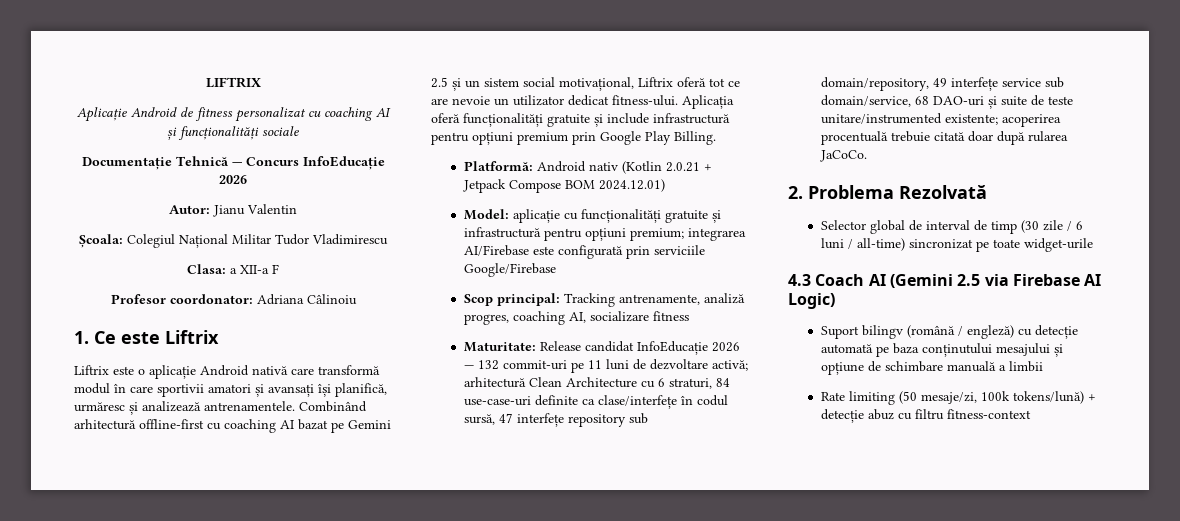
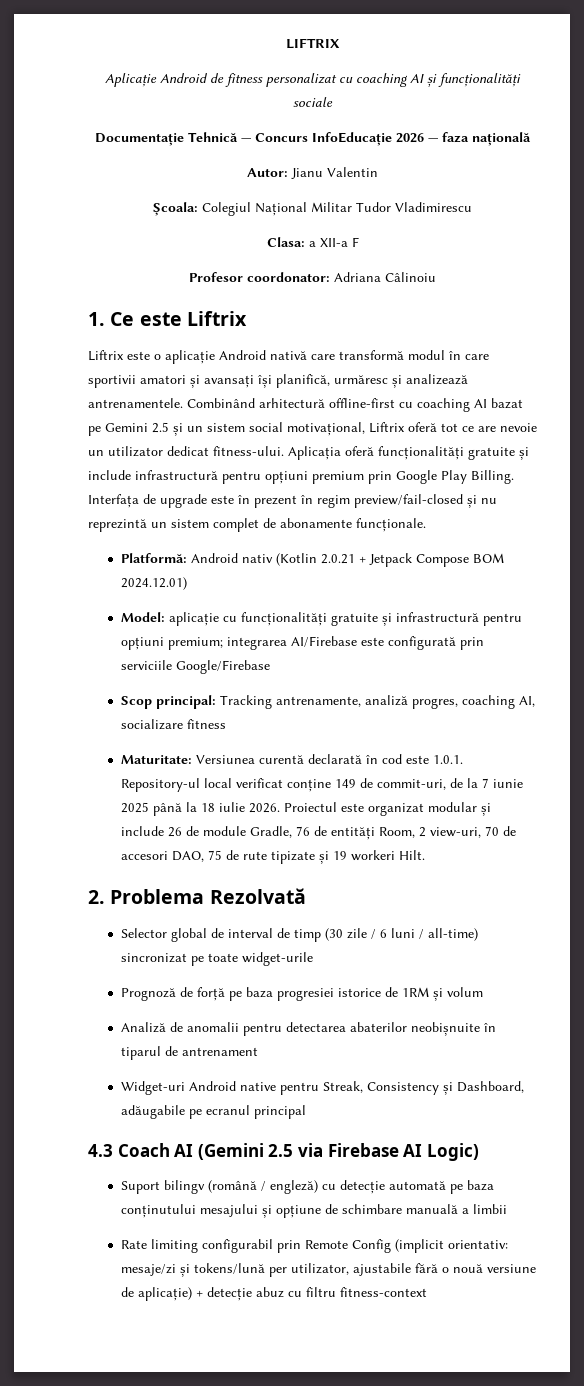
(247, 179) none -> [428,132,531,146] — faza națională
(716, 138) none -> [88,494,497,508] [88,518,426,532] Interfața de upgrade este în prezent în regim preview/fail-closed și nu reprezintă un sistem complet de abonamente funcționale.
[539,341,740,355] [463,359,748,373] [463,377,730,389] [463,395,728,409] [463,413,648,427] [820,77,1064,91] [820,95,1073,109] [820,113,1061,127] [820,131,1068,145] [819,150,867,162] Release candidat InfoEducație 2026 — 132 commit-uri pe 11 luni de dezvoltare activă; arhitectură Clean Architecture cu 6 straturi, 84 use-case-uri definite ca clase/interfețe în codul sursă, 47 interfețe repository sub domain/repository, 49 interfețe service sub domain/service, 68 DAO-uri și suite de teste unitare/instrumented existente; acoperirea procentuală trebuie citată doar după rularea JaCoCo. -> [195,754,463,764] [120,778,523,792] [120,802,491,816] [120,826,516,840] [120,850,425,864] Versiunea curentă declarată în cod este 1.0.1. Repository-ul local verificat conține 149 de commit-uri, de la 7 iunie 2025 până la 18 iulie 2026. Proiectul este organizat modular și include 26 de module Gradle, 76 de entități Room, 2 view-uri, 70 de accesori DAO, 75 de rute tipizate și 19 workeri Hilt.
(1093, 245) none -> [120,987,483,1001] [120,1022,496,1036] [120,1046,258,1060] [120,1081,524,1095] [120,1105,306,1119] // Prognoză de forță pe baza progresiei istorice de 1RM și volum // Analiză de anomalii pentru detectarea abaterilor neobișnuite în tiparul de antrenament // Widget-uri Android native pentru Streak, Consistency și Dashboard, adăugabile pe ecranul principal
[898,391,1084,404] (50 mesaje/zi, 100k tokens/lună) -> [201,1239,508,1253] [120,1263,536,1277] [120,1287,192,1301] configurabil prin Remote Config (implicit orientativ: mesaje/zi și tokens/lună per utilizator, ajustabile fără o nouă versiune de aplicație)

